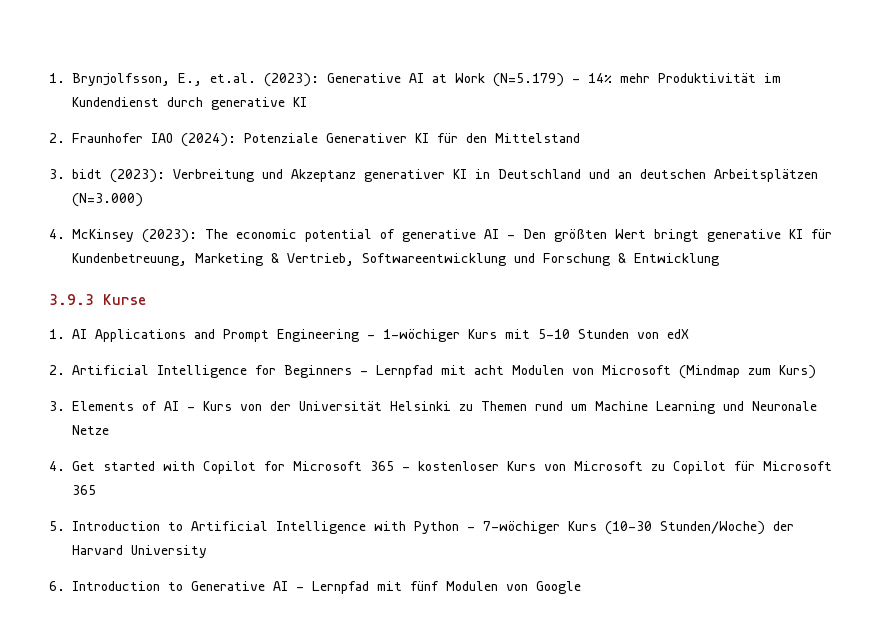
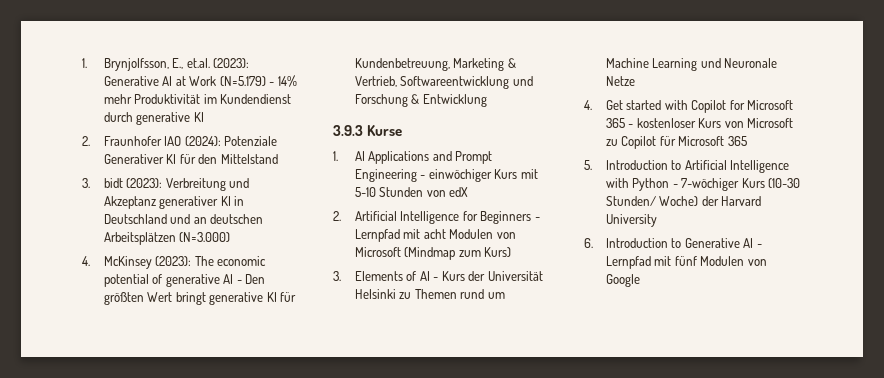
[383,329,460,342] 1-wöchiger -> [428,169,492,182] einwöchiger
[240,404,262,411] von -> (465, 276) none
[660,521,765,535] Stunden/Woche) -> [605,196,699,206] Stunden/ Woche)

